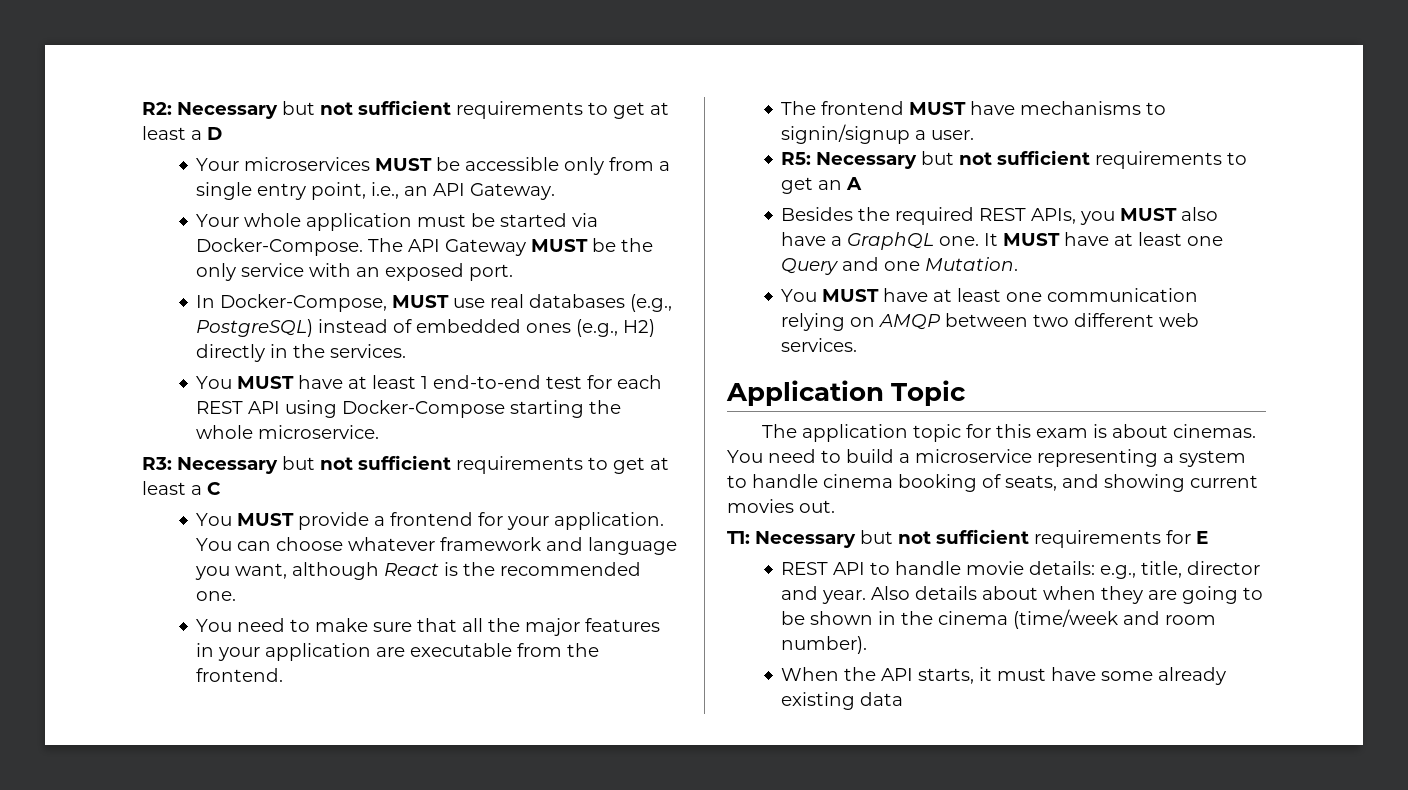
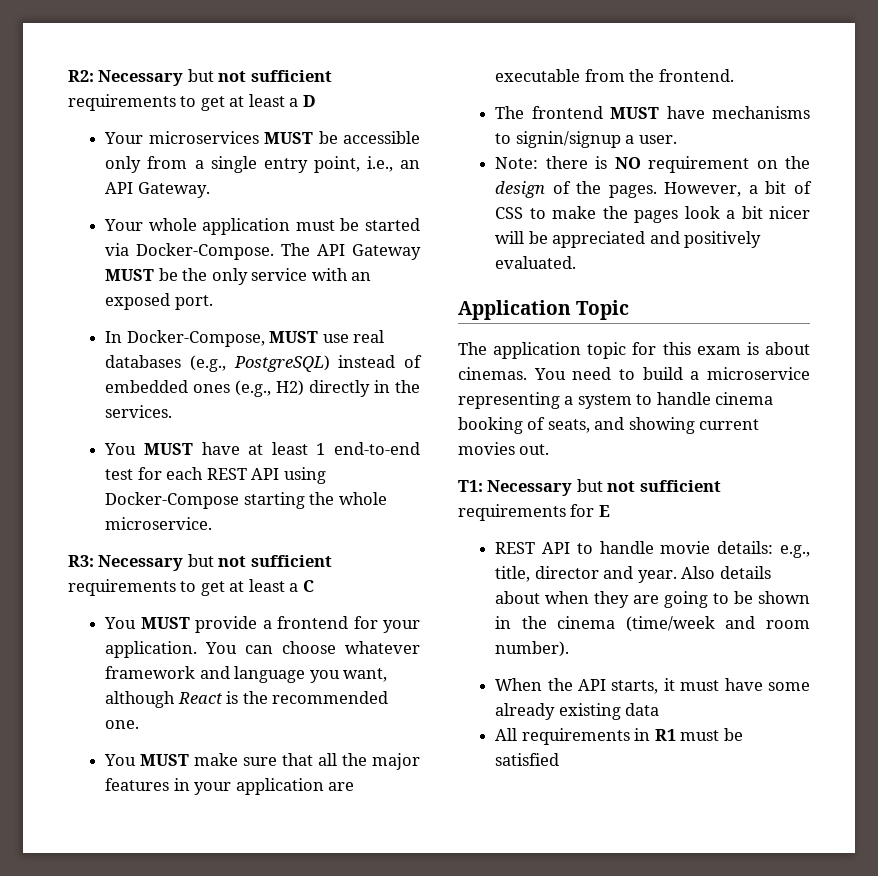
[237,618,311,632] need to -> [140,754,190,766] MUST
[781,150,1248,169] [781,177,863,194] [781,207,1219,225] [781,232,1224,250] [781,257,1019,275] [781,288,1199,302] [781,313,1200,331] [781,338,858,352] R5: Necessary but not sufficient requirements to get an A // Besides the required REST APIs, you MUST also have a GraphQL one. It MUST have at least one Query and one Mutation. // You MUST have at least one communication relying on AMQP between two different web services. -> [495,156,810,173] [495,181,812,198] [495,206,810,223] [495,231,762,248] [495,256,577,269] Note: there is NO requirement on the design of the pages. However, a bit of CSS to make the pages look a bit nicer will be appreciated and positively evaluated.
(904, 699) none -> [495,728,743,745] [495,753,560,766] // All requirements in R1 must be satisfied

